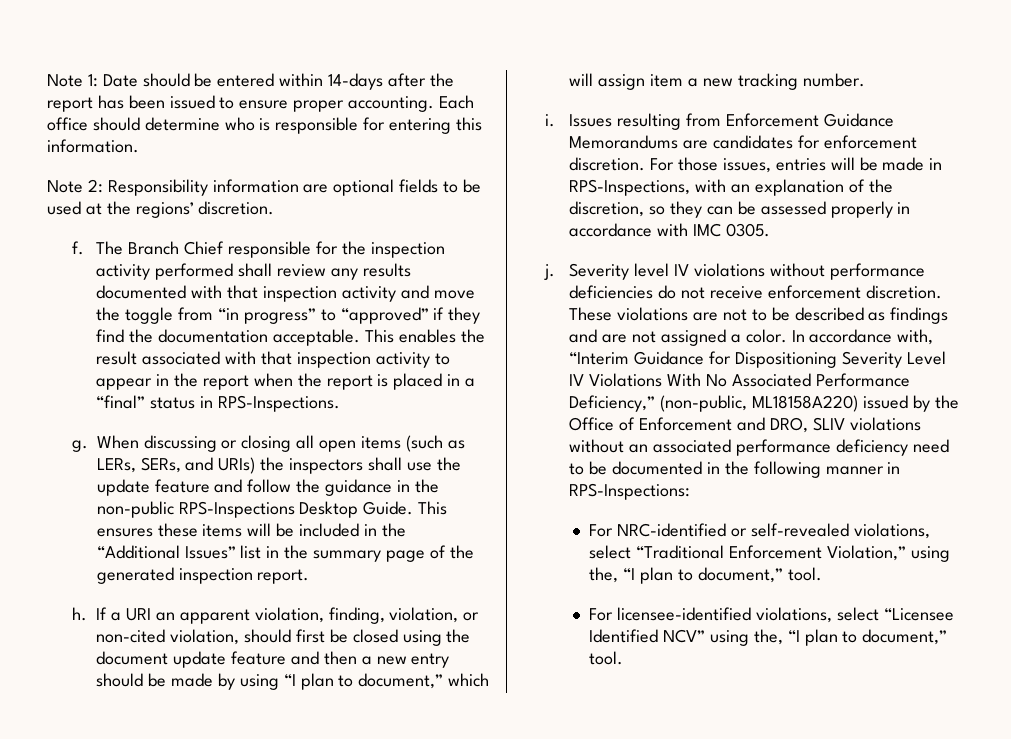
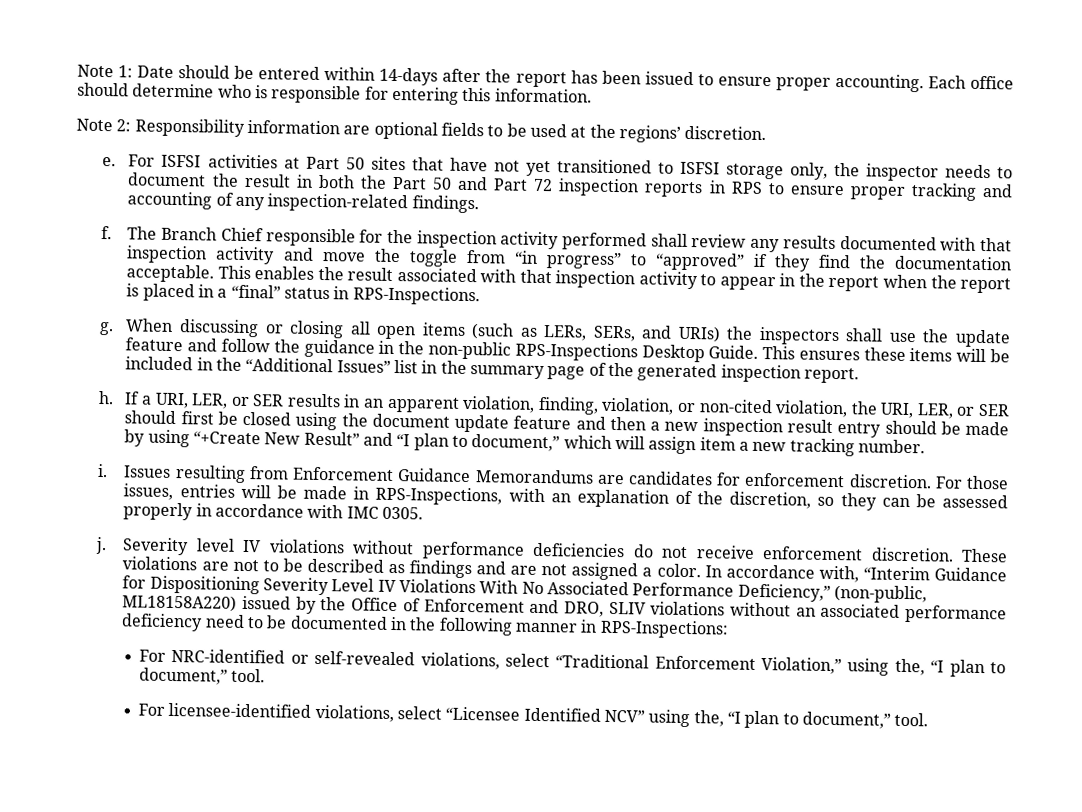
(275, 208) none -> [102,154,1013,182] [127,172,1014,201] [127,191,479,214] // e. For ISFSI activities at Part 50 sites that have not yet transitioned to ISFSI storage only, the inspector needs to document the result in both the Part 50 and Part 72 inspection reports in RPS to ensure proper tracking and accounting of any inspection-related findings.
[126,608,152,621] URI -> [154,392,361,409] URI, LER, or SER results in
(240, 637) none -> [850,401,1011,419] the URI, LER, or SER
(407, 660) none -> [702,418,833,437] inspection result
(279, 682) none -> [193,431,394,446] “+Create New Result” and

